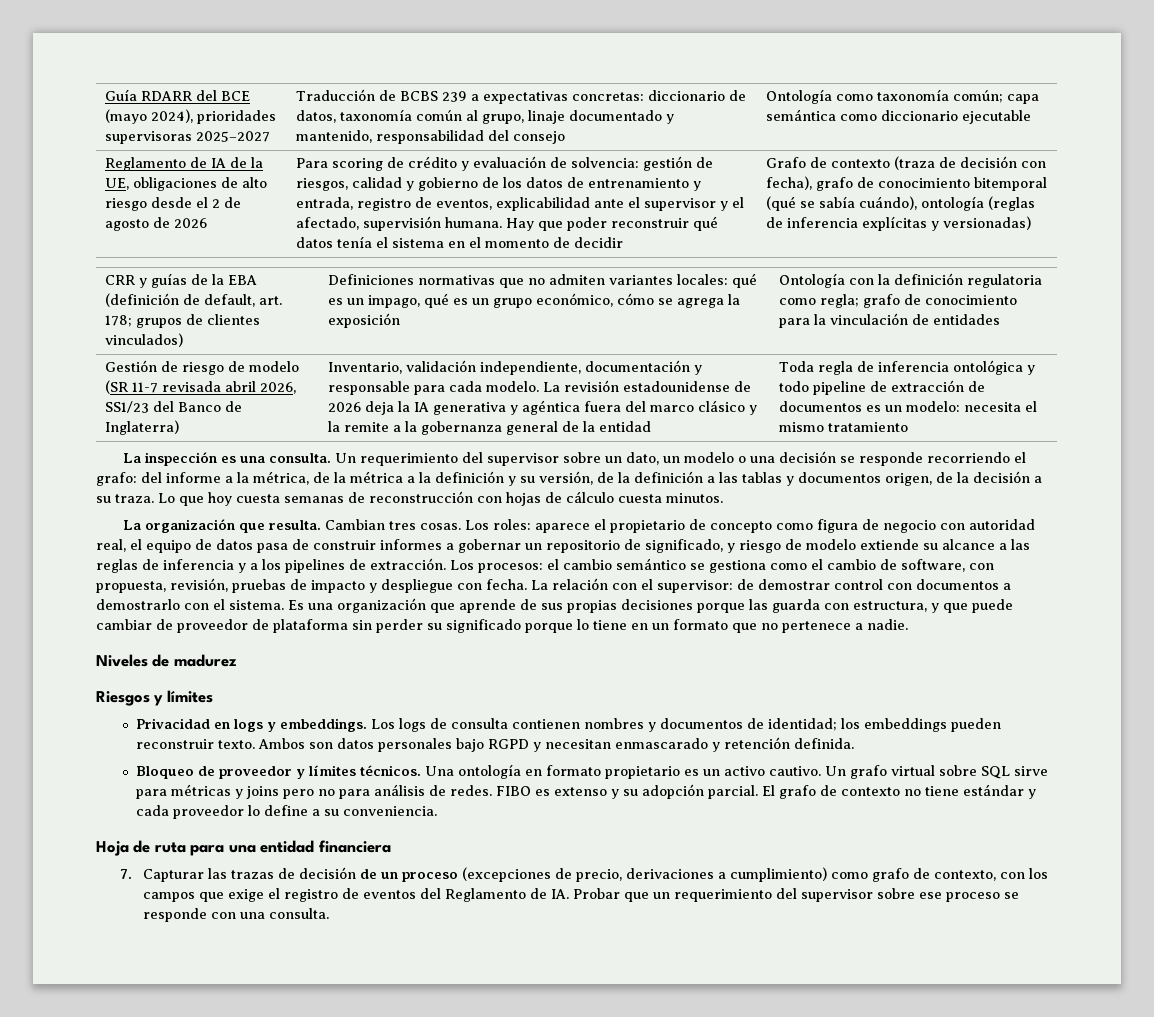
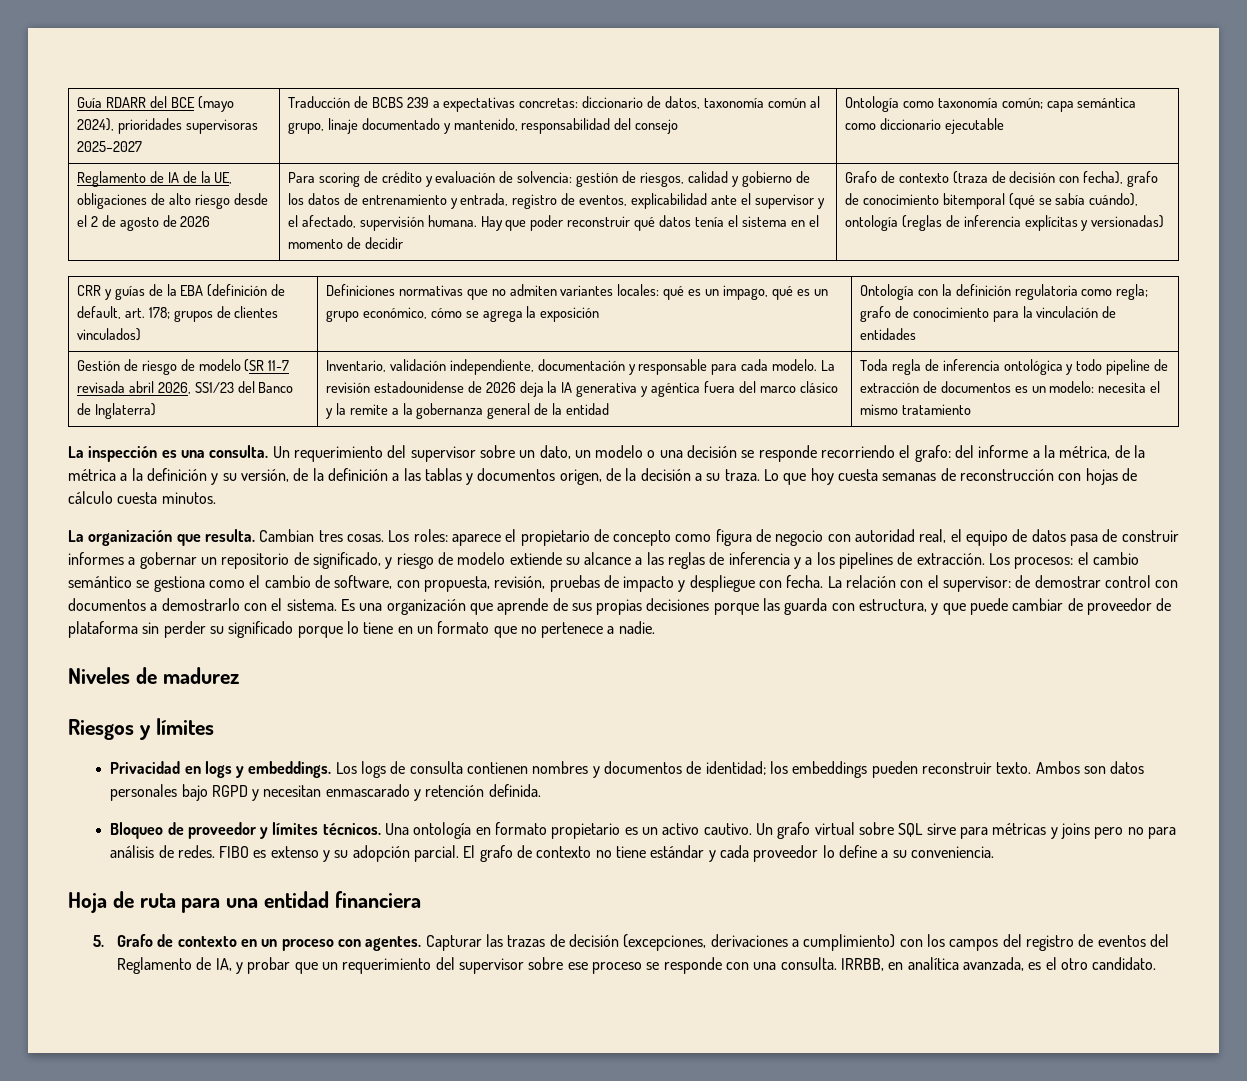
[119,869,132,879] 7. -> [92,934,422,951] 5. Grafo de contexto en un proceso con agentes.
[360,867,1049,882] [143,888,281,902] de un proceso (excepciones de precio, derivaciones a cumplimiento) como grafo de contexto, con los campos que exige el -> [623,934,1022,951] (excepciones, derivaciones a cumplimiento) con los campos del
[551,888,621,899] IA. Probar -> [215,957,291,974] IA, y probar
(330, 913) none -> [840,957,1157,971] IRRBB, en analítica avanzada, es el otro candidato.

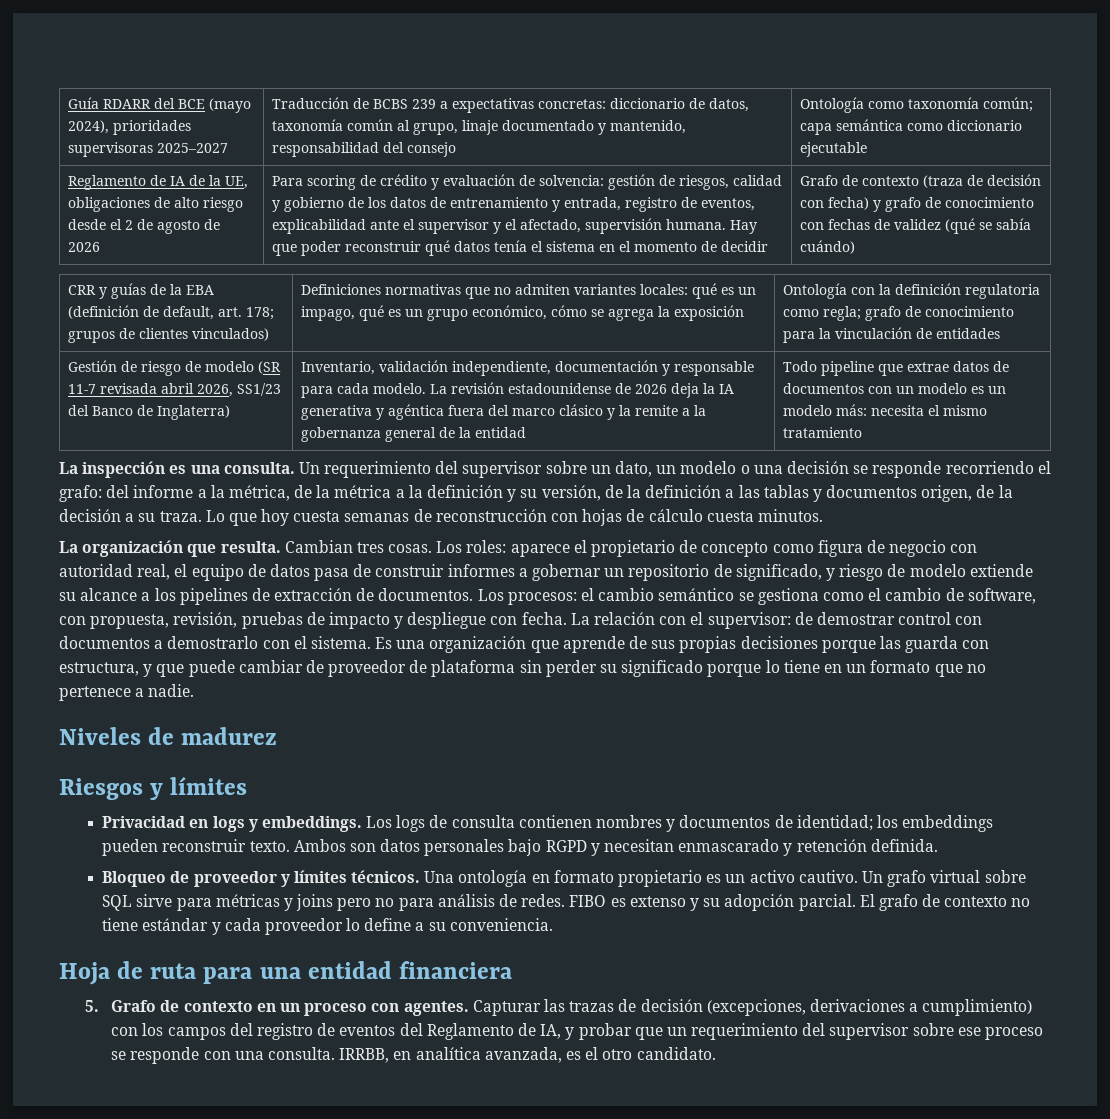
[1083,171,1159,187] [844,193,1139,209] [844,215,1165,231] fecha), grafo de conocimiento bitemporal (qué se sabía cuándo), ontología (reglas de inferencia explícitas y versionadas) -> [827,197,1034,212] [799,218,1031,234] [799,240,855,254] fecha) y grafo de conocimiento con fechas de validez (qué se sabía cuándo)
[859,359,1169,375] [859,381,1095,393] Toda regla de inferencia ontológica y todo pipeline de extracción de documentos es un modelo: -> [782,361,1009,376] [782,383,1006,394] [782,404,867,416] Todo pipeline que extrae datos de documentos con un modelo es un modelo más:
[646,552,985,569] las reglas de inferencia y a los pipelines de extracción. -> [154,588,474,605] los pipelines de extracción de documentos.

